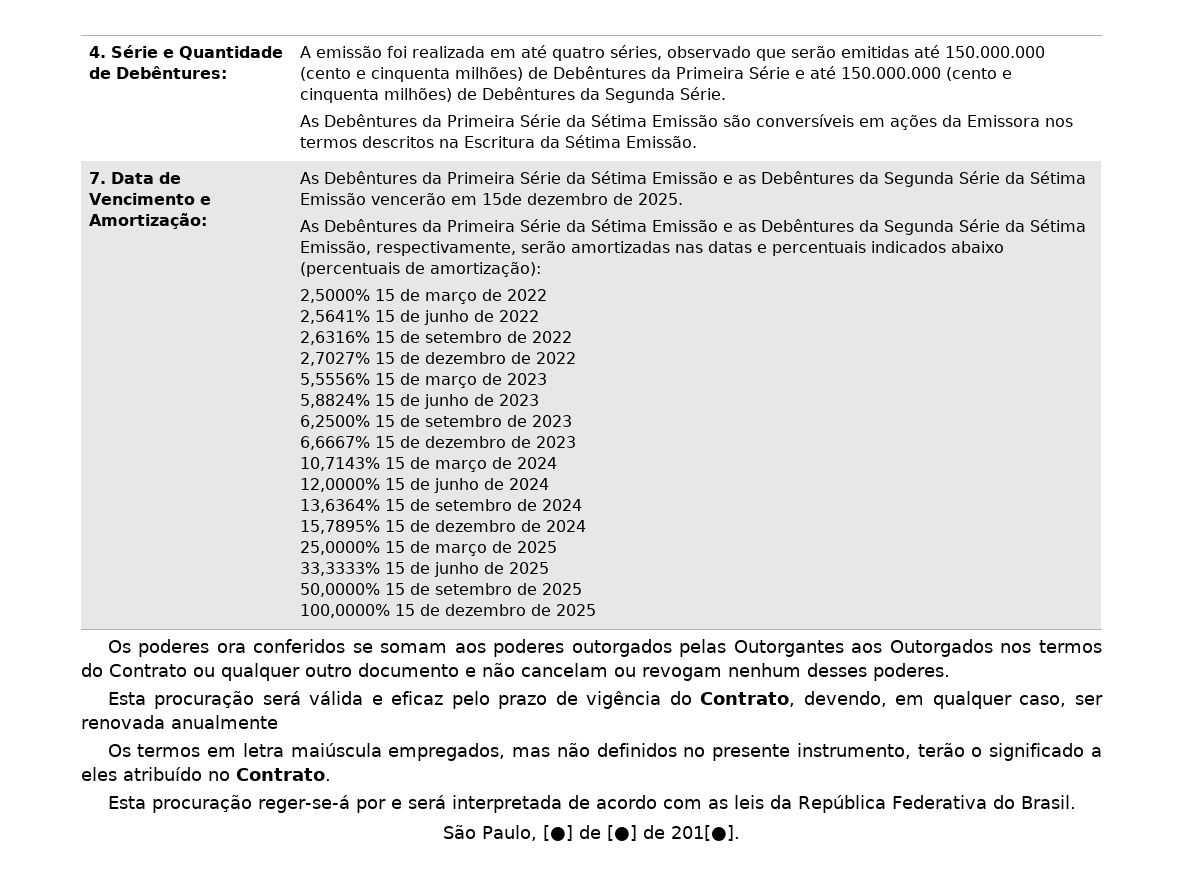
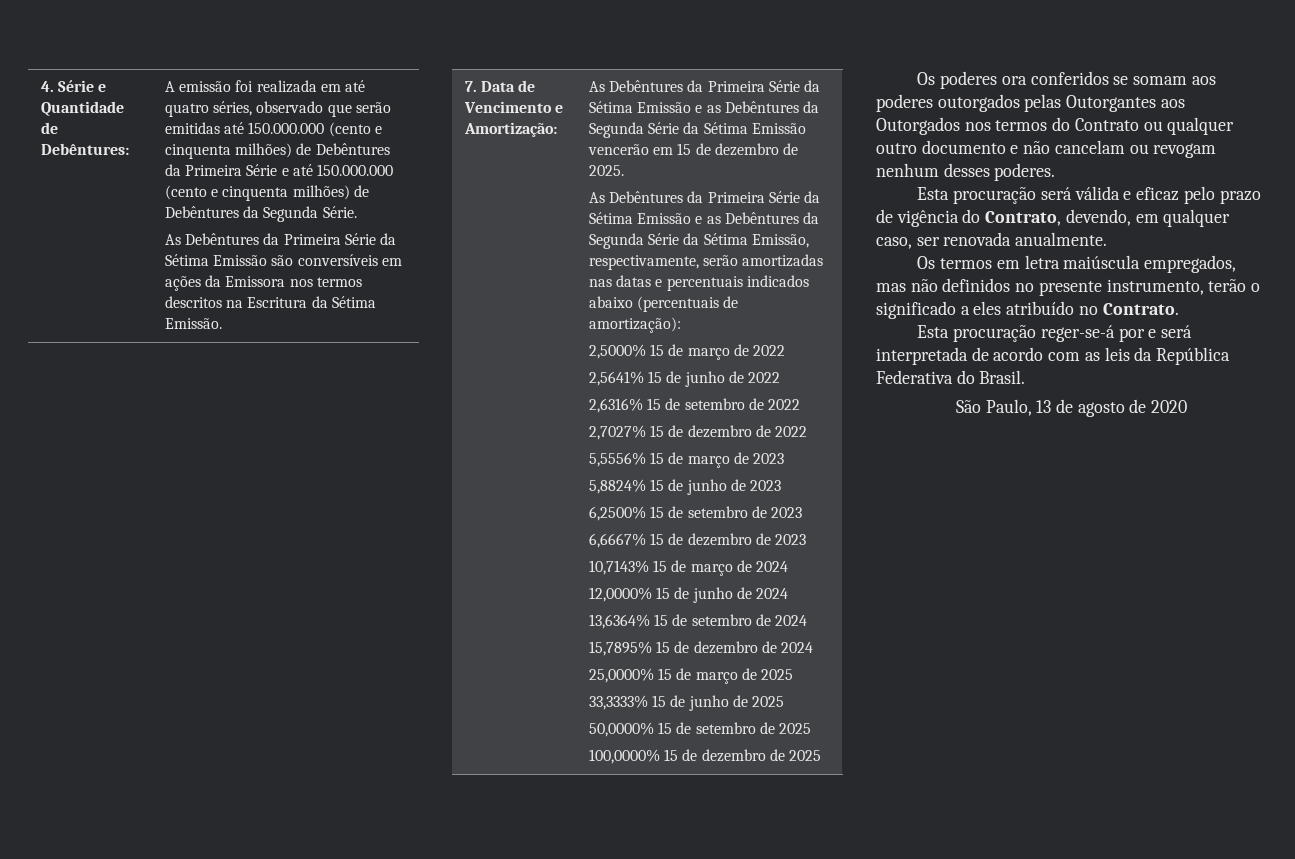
[481,193,522,205] 15de -> [677,143,711,155] 15 de
[171,715,278,729] anualmente -> [1015,232,1108,246] anualmente.
[542,825,740,841] [●] de [●] de 201[●]. -> [1036,399,1188,417] 13 de agosto de 2020

